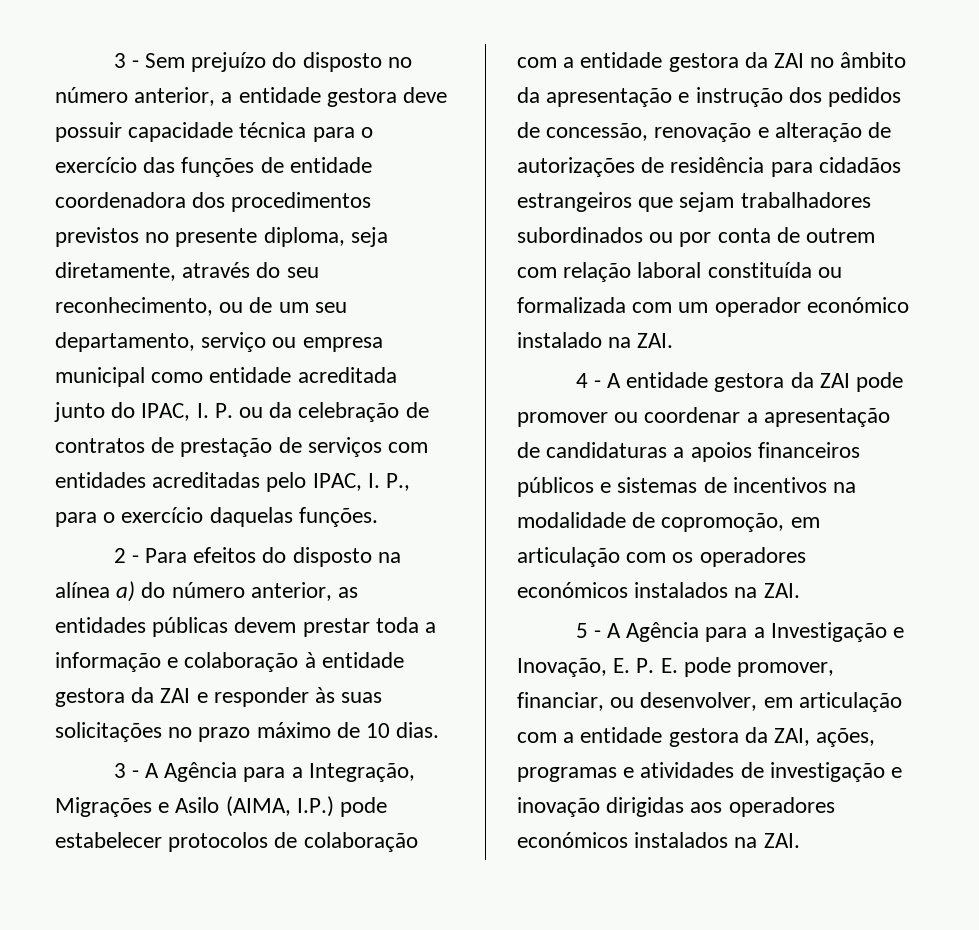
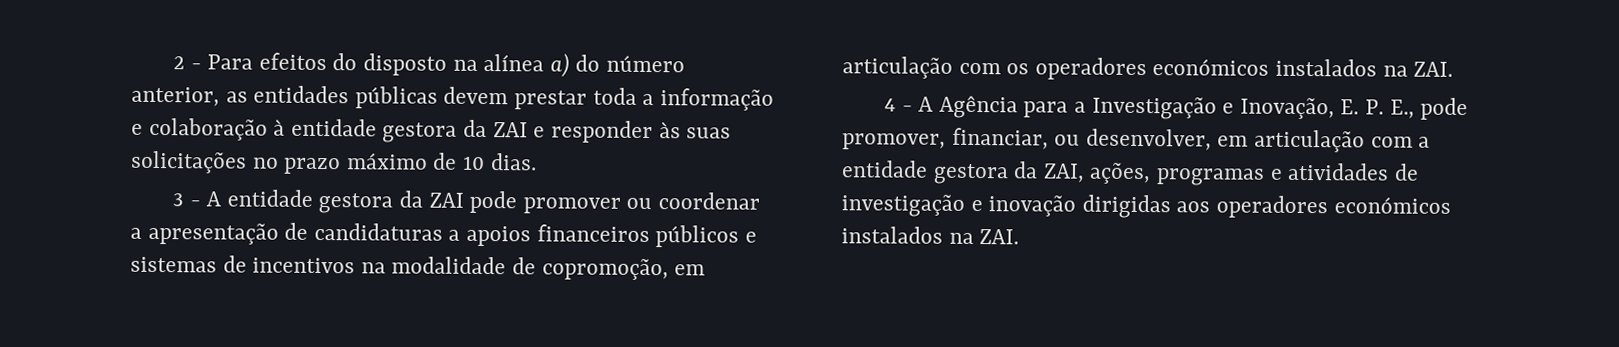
[113,52,412,72] [55,87,448,107] [55,122,373,142] [55,157,372,177] [55,192,372,212] [55,227,388,247] [55,262,319,281] [55,297,347,316] [55,332,383,352] [55,367,397,387] [54,402,429,422] [55,437,429,457] [55,472,411,492] [55,507,378,527] 3 - Sem prejuízo do disposto no número anterior, a entidade gestora deve possuir capacidade técnica para o exercício das funções de entidade coordenadora dos procedimentos previstos no presente diploma, seja diretamente, através do seu reconhecimento, ou de um seu departamento, serviço ou empresa municipal como entidade acreditada junto do IPAC, I. P. ou da celebração de contratos de prestação de serviços com entidades acreditadas pelo IPAC, I. P., para o exercício daquelas funções. // -> (172, 63) none
[164,762,415,782] [55,796,388,817] [55,832,418,852] [517,52,907,72] [517,87,902,107] [517,122,892,142] [517,157,901,177] [517,192,871,212] [517,227,876,247] [517,262,842,282] [517,297,909,317] [517,332,674,348] [575,373,621,388] Agência para a Integração, Migrações e Asilo (AIMA, I.P.) pode estabelecer protocolos de colaboração com a entidade gestora da ZAI no âmbito da apresentação e instrução dos pedidos de concessão, renovação e alteração de autorizações de residência para cidadãos estrangeiros que sejam trabalhadores subordinados ou por conta de outrem com relação laboral constituída ou formalizada com um operador económico instalado na ZAI. // 4 - A -> (223, 199) none
[575,623,588,638] 5 -> [883,98,896,112] 4
[660,658,678,673] E. -> [1389,99,1415,119] E.,

